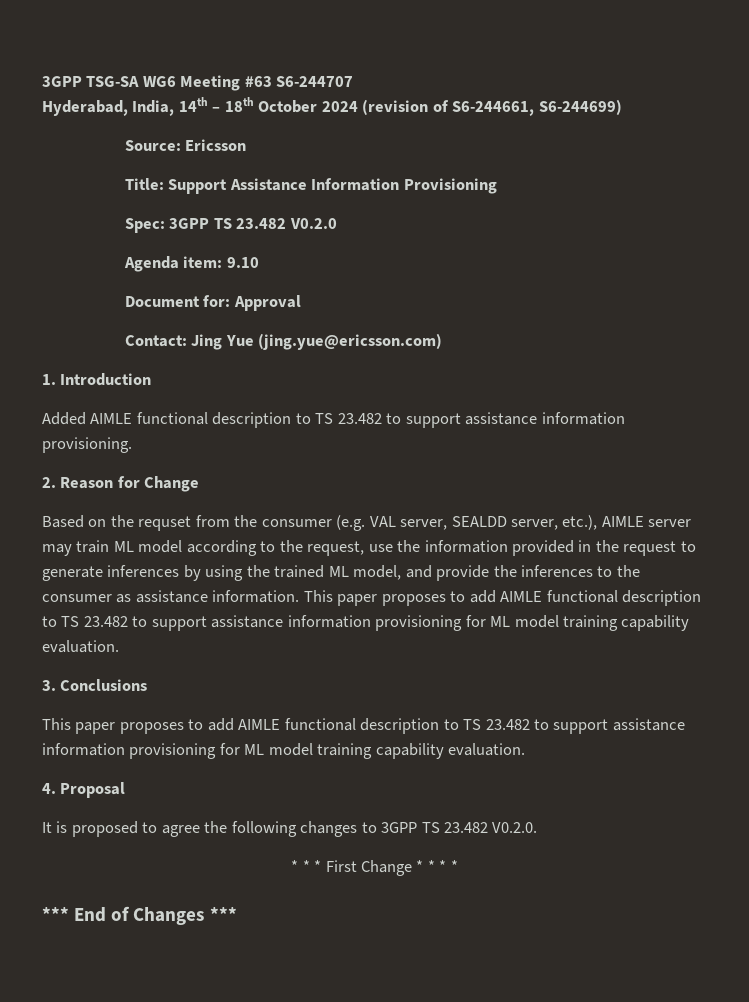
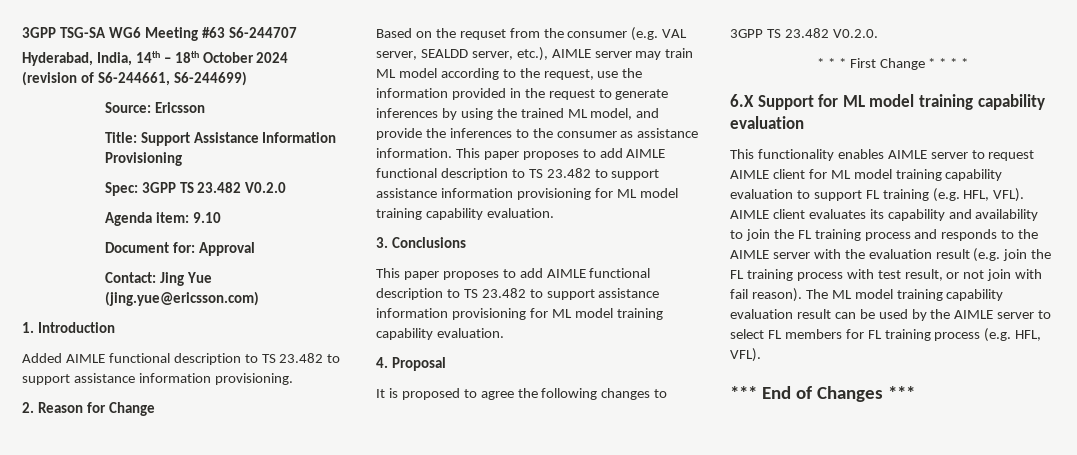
(458, 866) none -> [730,94,1045,110] [730,116,804,129] [730,149,1035,161] [730,169,1003,181] [730,188,1025,202] [730,209,1039,221] [730,229,1039,241] [730,248,1052,262] [730,269,1043,281] [730,288,1004,302] [730,309,1052,321] [730,328,1042,342] [730,348,761,362] // 6.X Support for ML model training capability evaluation // This functionality enables AIMLE server to request AIMLE client for ML model training capability evaluation to support FL training (e.g. HFL, VFL). AIMLE client evaluates its capability and availability to join the FL training process and responds to the AIMLE server with the evaluation result (e.g. join the FL training process with test result, or not join with fail reason). The ML model training capability evaluation result can be used by the AIMLE server to select FL members for FL training process (e.g. HFL, VFL).

